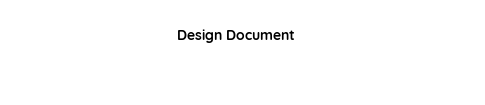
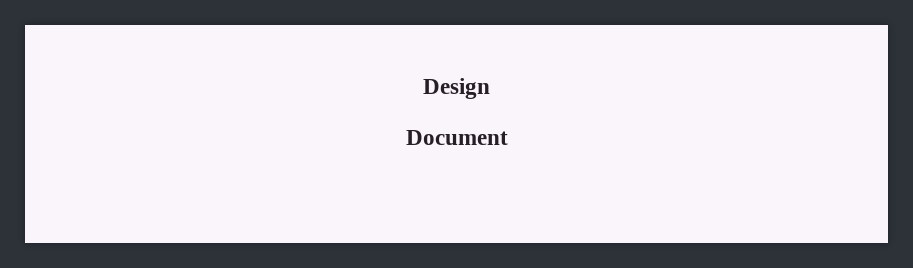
(222, 36) none -> (490, 88) //

